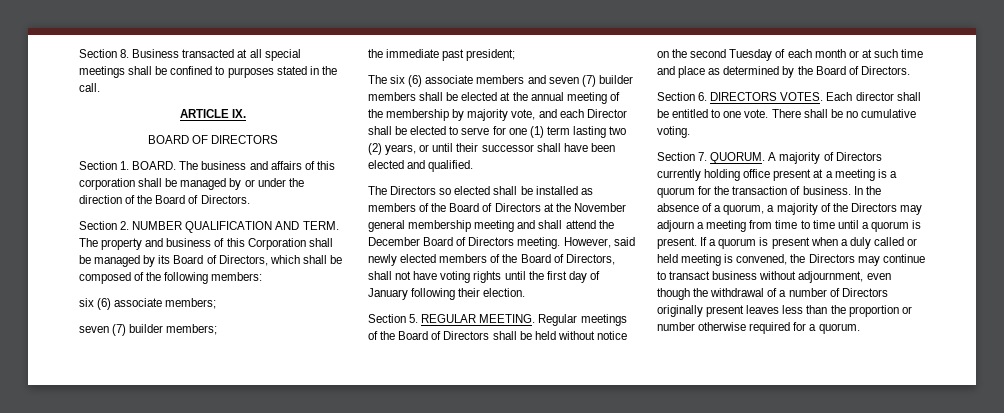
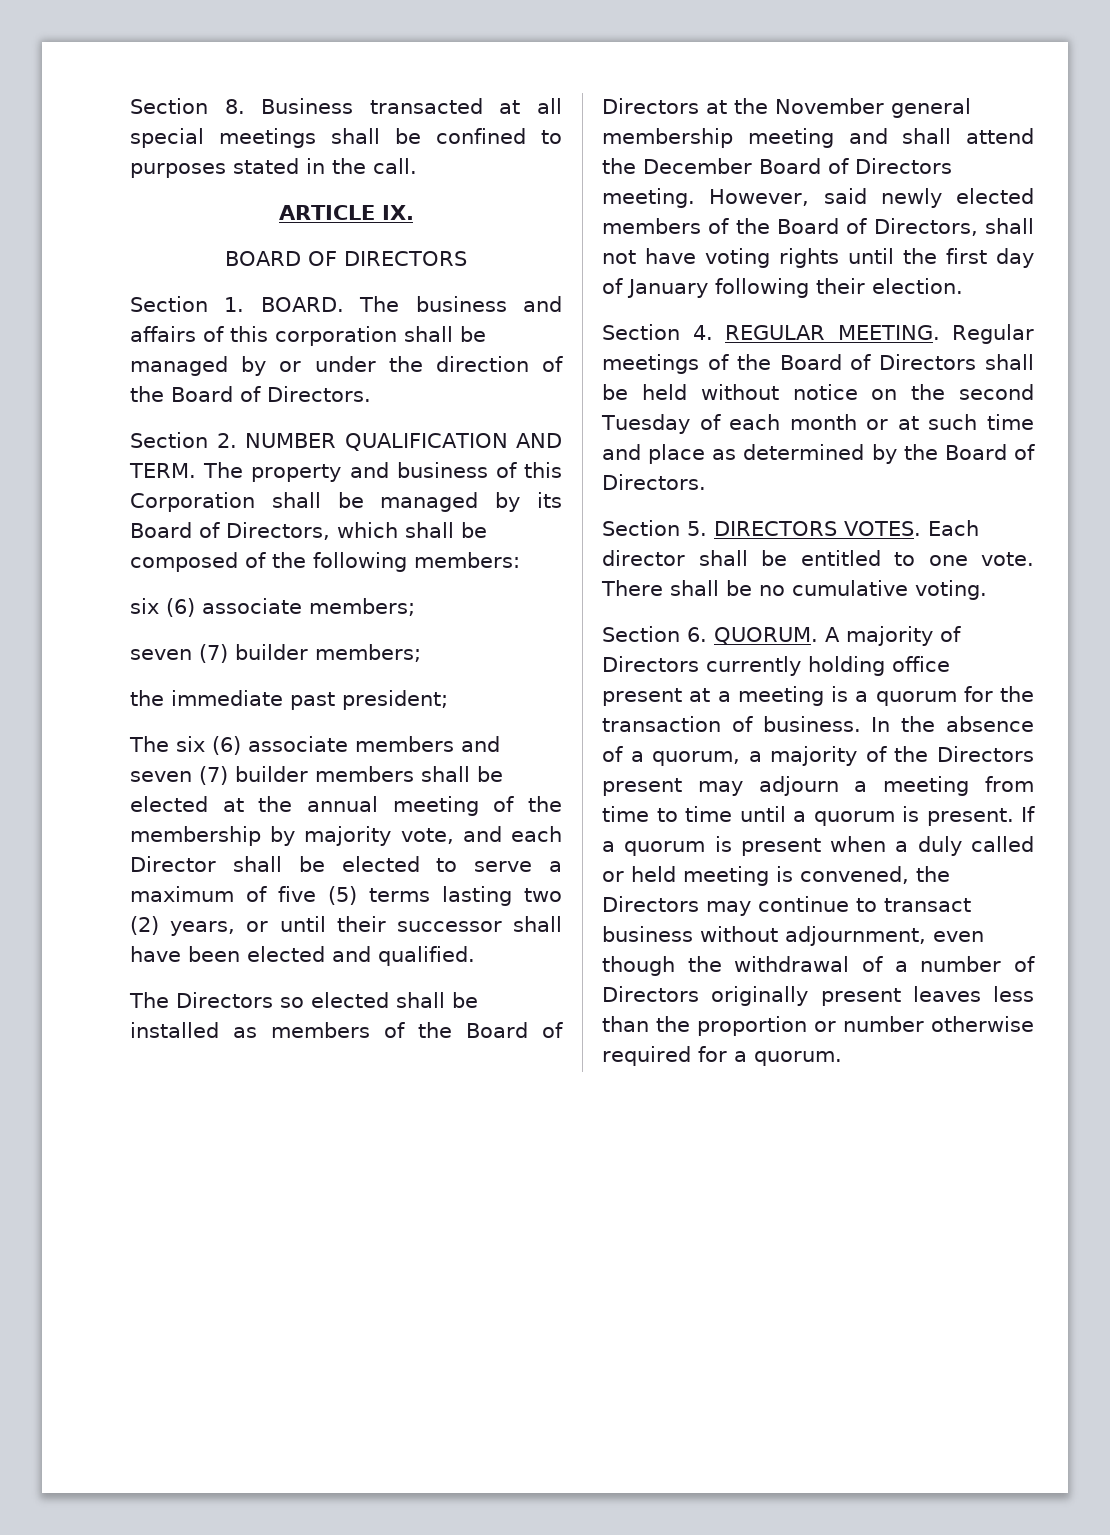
[492,126,570,138] for one (1) term -> [549,861,562,872] [130,886,430,905] a maximum of five (5) terms
[409,314,419,323] 5. -> [692,325,713,340] 4.
[698,92,708,101] 6. -> [687,521,707,536] 5.
[698,152,708,161] 7. -> [687,627,707,642] 6.
(897, 207) none -> [602,778,682,796] present

